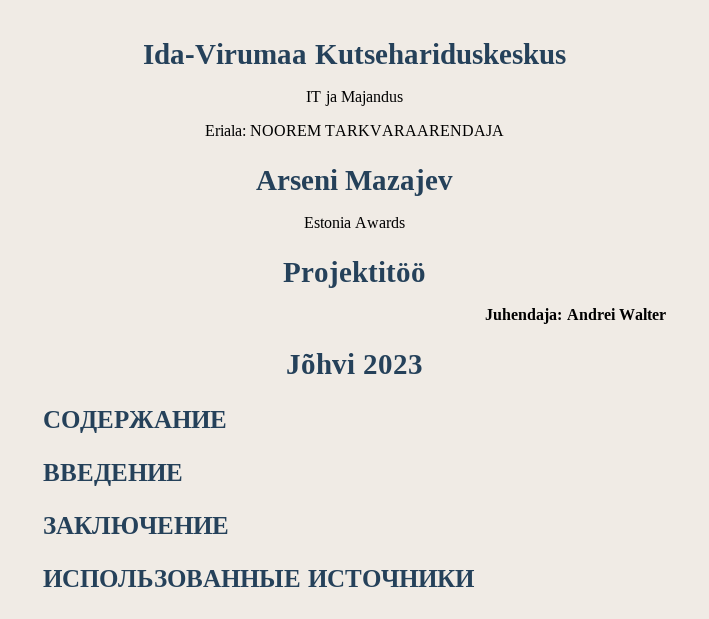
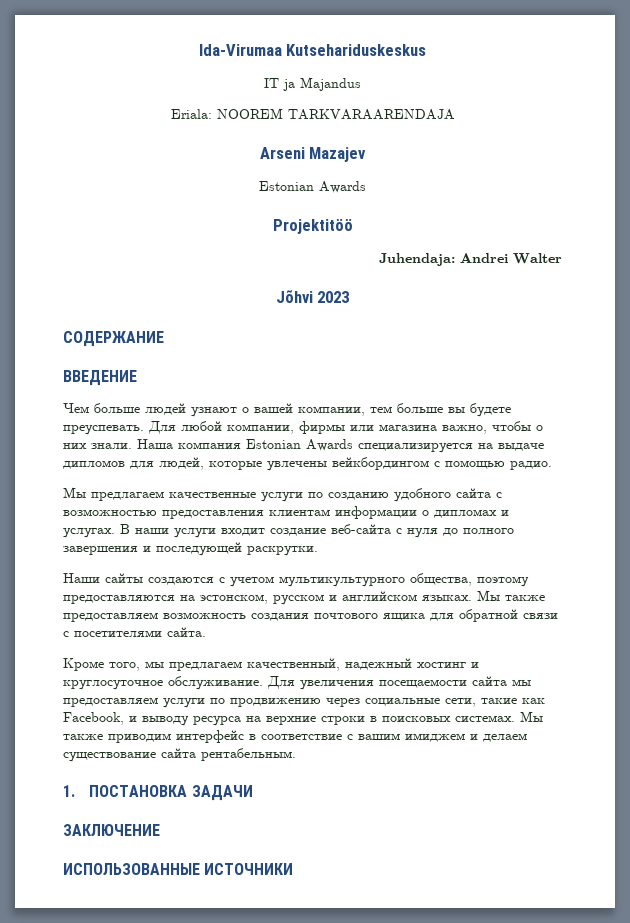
[303,217,351,228] Estonia -> [259,181,314,191] Estonian
(183, 475) none -> [63,403,511,417] [63,421,543,435] [63,439,544,453] [63,457,552,471] [63,487,502,502] [63,506,509,519] [63,524,514,538] [63,542,318,556] [63,573,529,587] [63,590,545,605] [63,609,558,622] [63,627,206,637] [63,658,479,671] [63,676,531,690] [63,697,545,708] [63,711,543,726] [63,730,527,743] [63,748,296,762] [63,785,253,801] // Чем больше людей узнают о вашей компании, тем больше вы будете преуспевать. Для любой компании, фирмы или магазина важно, чтобы о них знали. Наша компания Estonian Awards специализируется на выдаче дипломов для людей, которые увлечены вейкбордингом с помощью радио. // Мы предлагаем качественные услуги по созданию удобного сайта с возможностью предоставления клиентам информации о дипломах и услугах. В наши услуги входит создание веб-сайта с нуля до полного завершения и последующей раскрутки. // Наши сайты создаются с учетом мультикультурного общества, поэтому предоставляются на эстонском, русском и английском языках. Мы также предоставляем возможность создания почтового ящика для обратной связи с посетителями сайта. // Кроме того, мы предлагаем качественный, надежный хостинг и круглосуточное обслуживание. Для увеличения посещаемости сайта мы предоставляем услуги по продвижению через социальные сети, такие как Facebook, и выводу ресурса на верхние строки в поисковых системах. Мы также приводим интерфейс в соответствие с вашим имиджем и делаем существование сайта рентабельным. // 1. ПОСТАНОВКА ЗАДАЧИ

